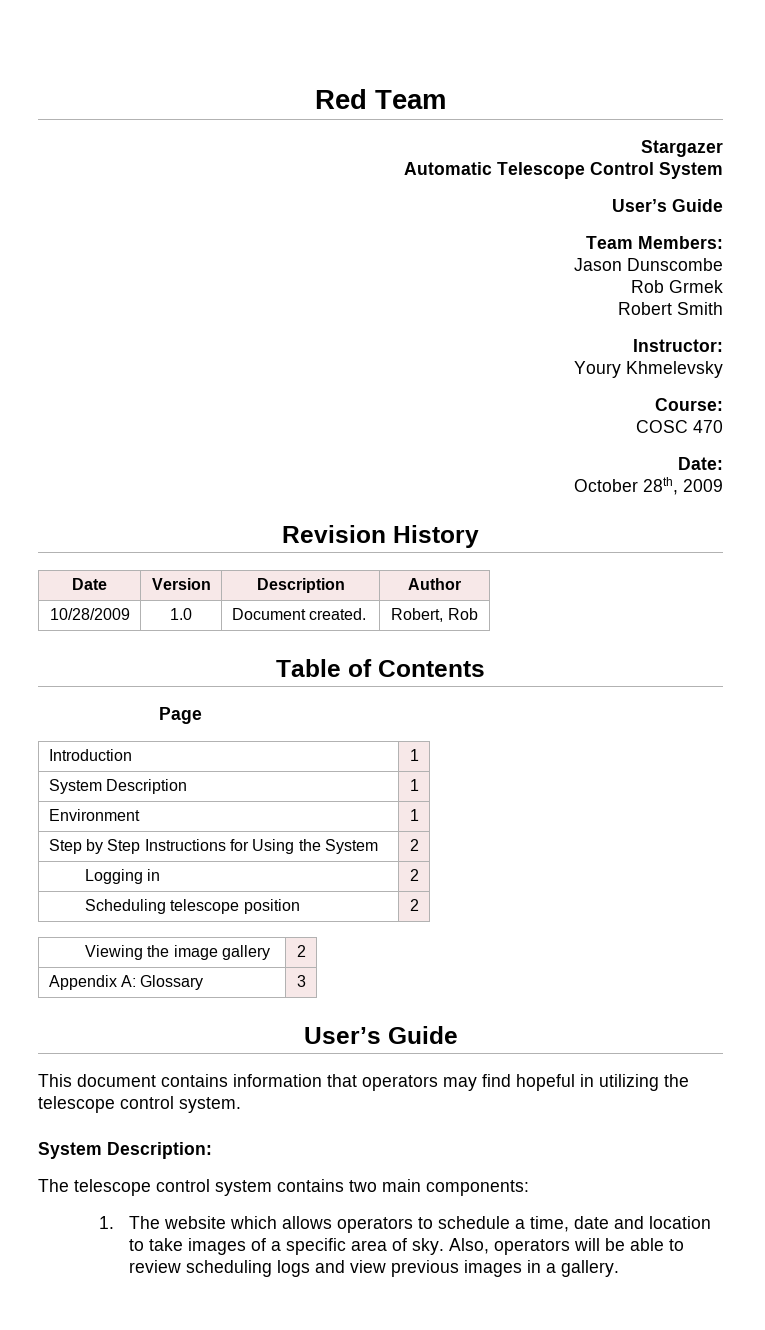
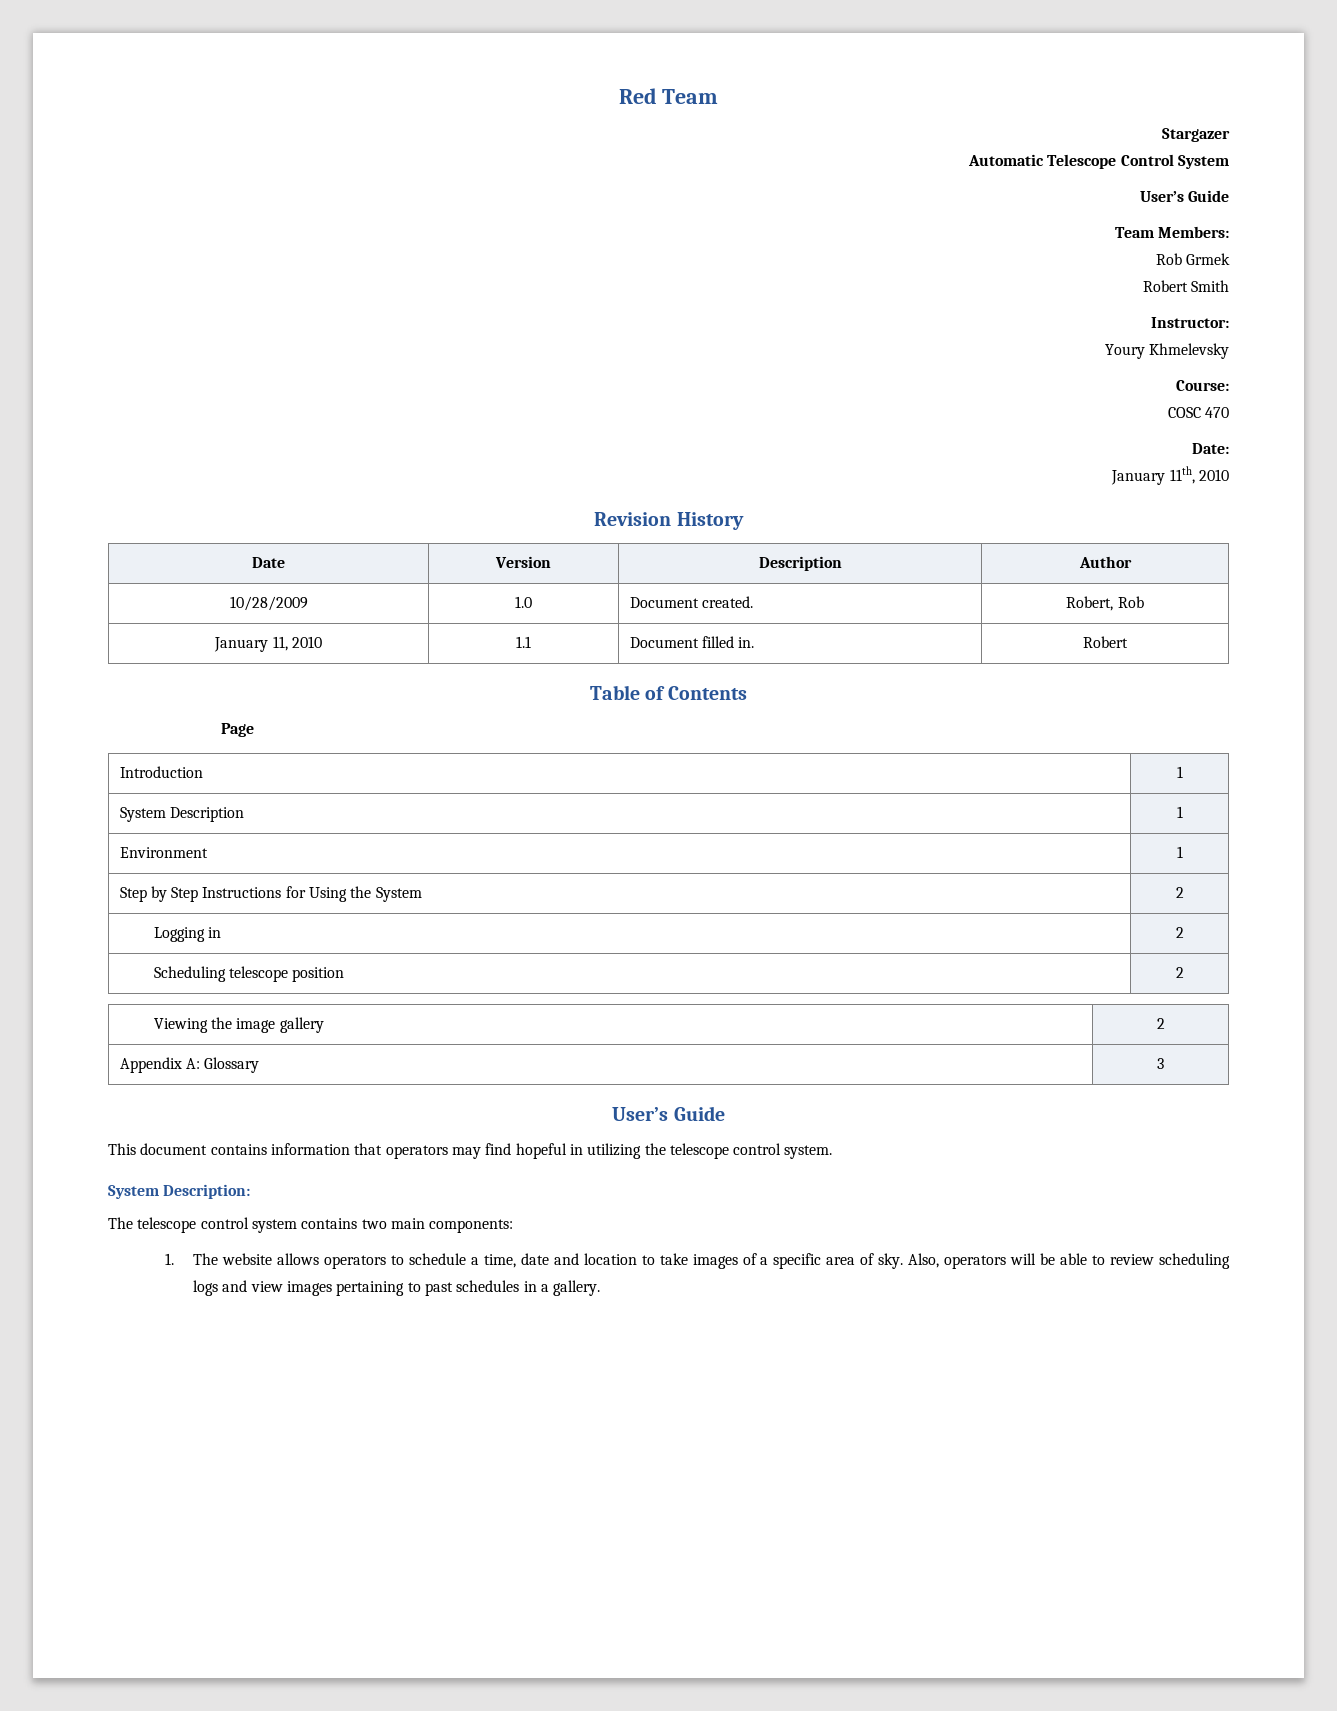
[574,258,723,271] // Jason Dunscombe -> (1229, 232) none
[574,477,723,495] October 28th, 2009 -> [1111,466,1229,485] January 11th, 2010
(478, 614) none -> [214,636,322,652] [516,636,531,648] [629,636,755,648] [1083,636,1128,648] // January 11, 2010 | 1.1 | Document filled in. | Robert
[229,1216,277,1229] which -> (273, 1259) none
[390,1260,522,1277] previous images -> [287,1280,520,1296] images pertaining to past schedules

